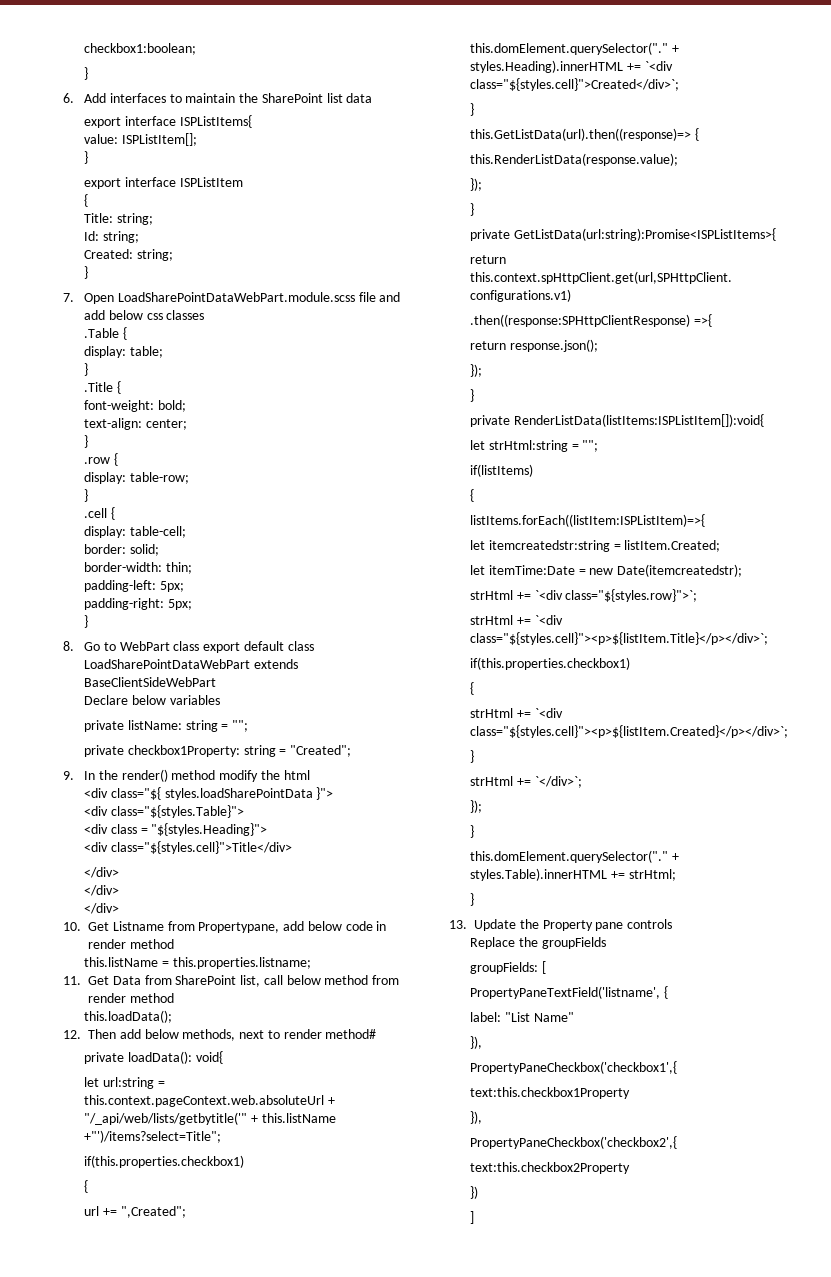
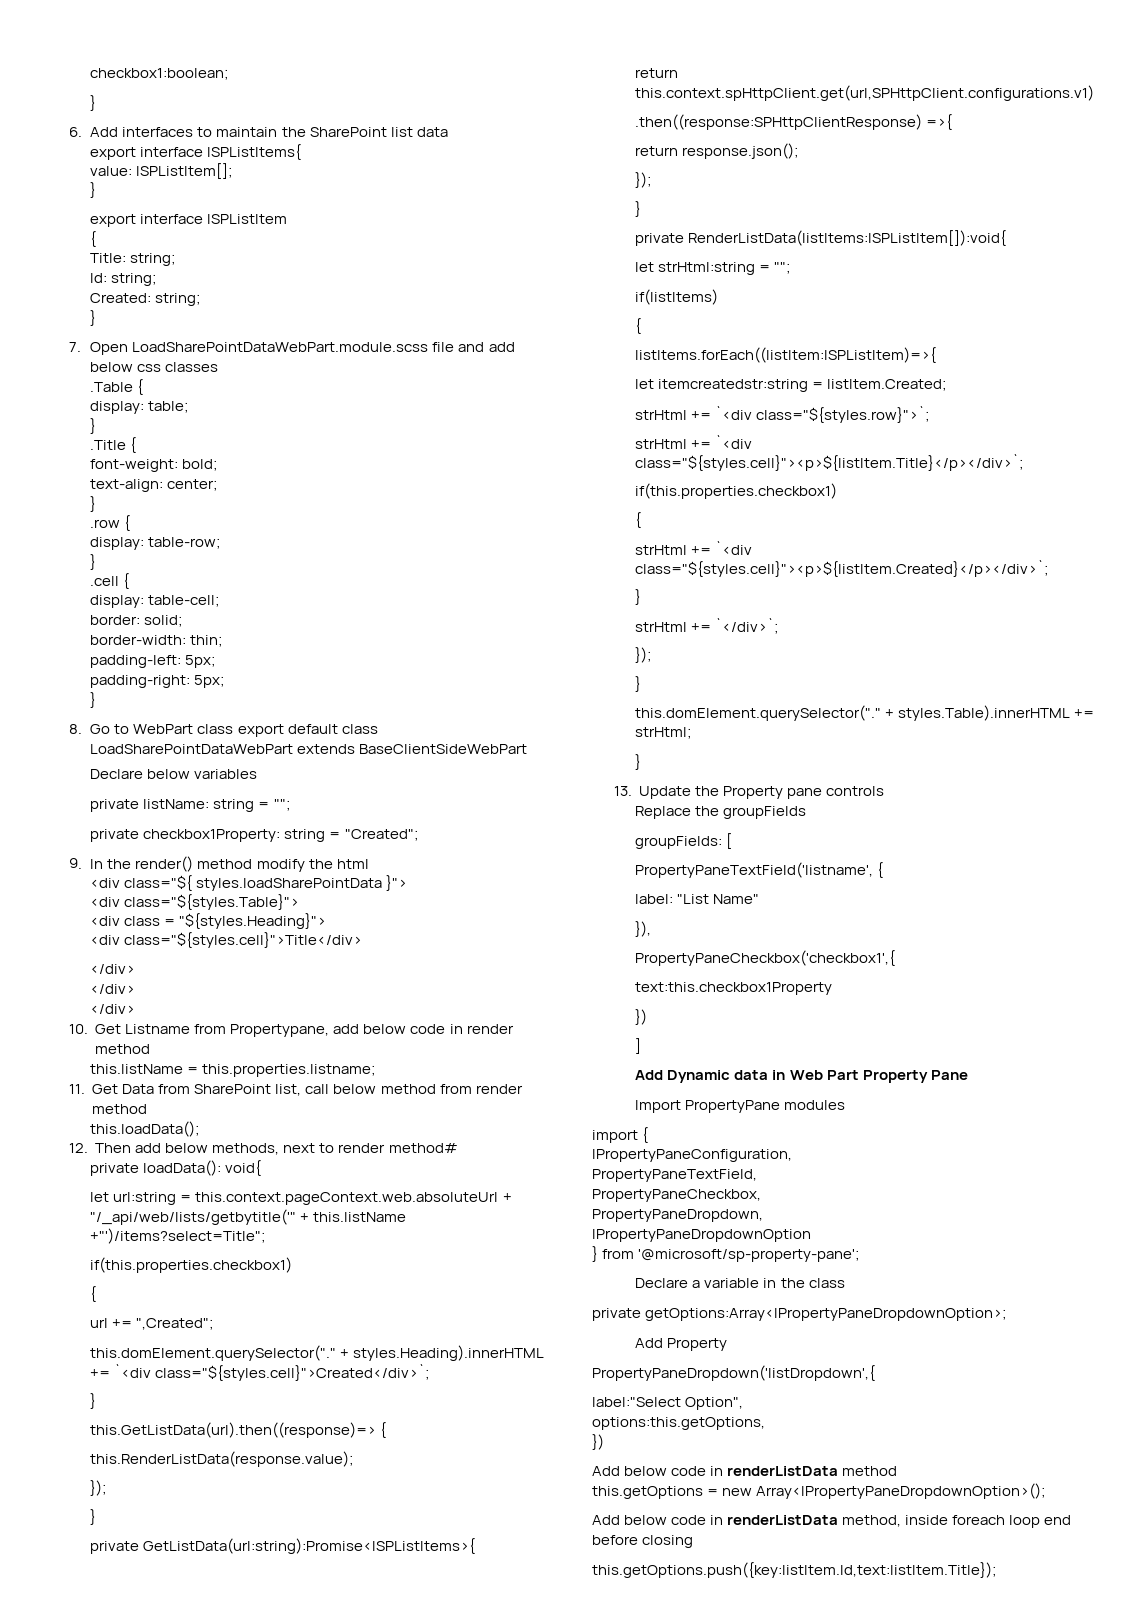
[470,564,743,577] // let itemTime:Date = new Date(itemcreatedstr); -> (948, 385) none
[470,1111,483,1124] [470,1136,678,1149] [470,1162,631,1174] [470,1186,479,1199] [470,1211,475,1224] }), // PropertyPaneCheckbox('checkbox2',{ // text:this.checkbox2Property // }) // ] -> [635,1009,648,1025] [635,1038,642,1054] [635,1070,968,1083] [635,1100,846,1113] [592,1127,649,1143] [592,1149,792,1162] [592,1169,757,1182] [592,1189,761,1202] [592,1209,763,1222] [592,1229,811,1242] [592,1246,861,1262] [635,1278,845,1288] [592,1308,1008,1321] [635,1338,728,1351] [592,1365,875,1381] [592,1397,744,1410] [592,1417,765,1430] [592,1434,604,1450] [592,1466,898,1476] [592,1483,1047,1499] [592,1515,1072,1528] [592,1535,694,1548] [592,1562,997,1578] }) // ] // Add Dynamic data in Web Part Property Pane // Import PropertyPane modules // import { // IPropertyPaneConfiguration, // PropertyPaneTextField, // PropertyPaneCheckbox, // PropertyPaneDropdown, // IPropertyPaneDropdownOption // } from '@microsoft/sp-property-pane'; // Declare a variable in the class // private getOptions:Array<IPropertyPaneDropdownOption>; // Add Property // PropertyPaneDropdown('listDropdown',{ // label:"Select Option", // options:this.getOptions, // }) // Add below code in renderListData method // this.getOptions = new Array<IPropertyPaneDropdownOption>(); // Add below code in renderListData method, inside foreach loop end before closing // this.getOptions.push({key:listItem.Id,text:listItem.Title});

